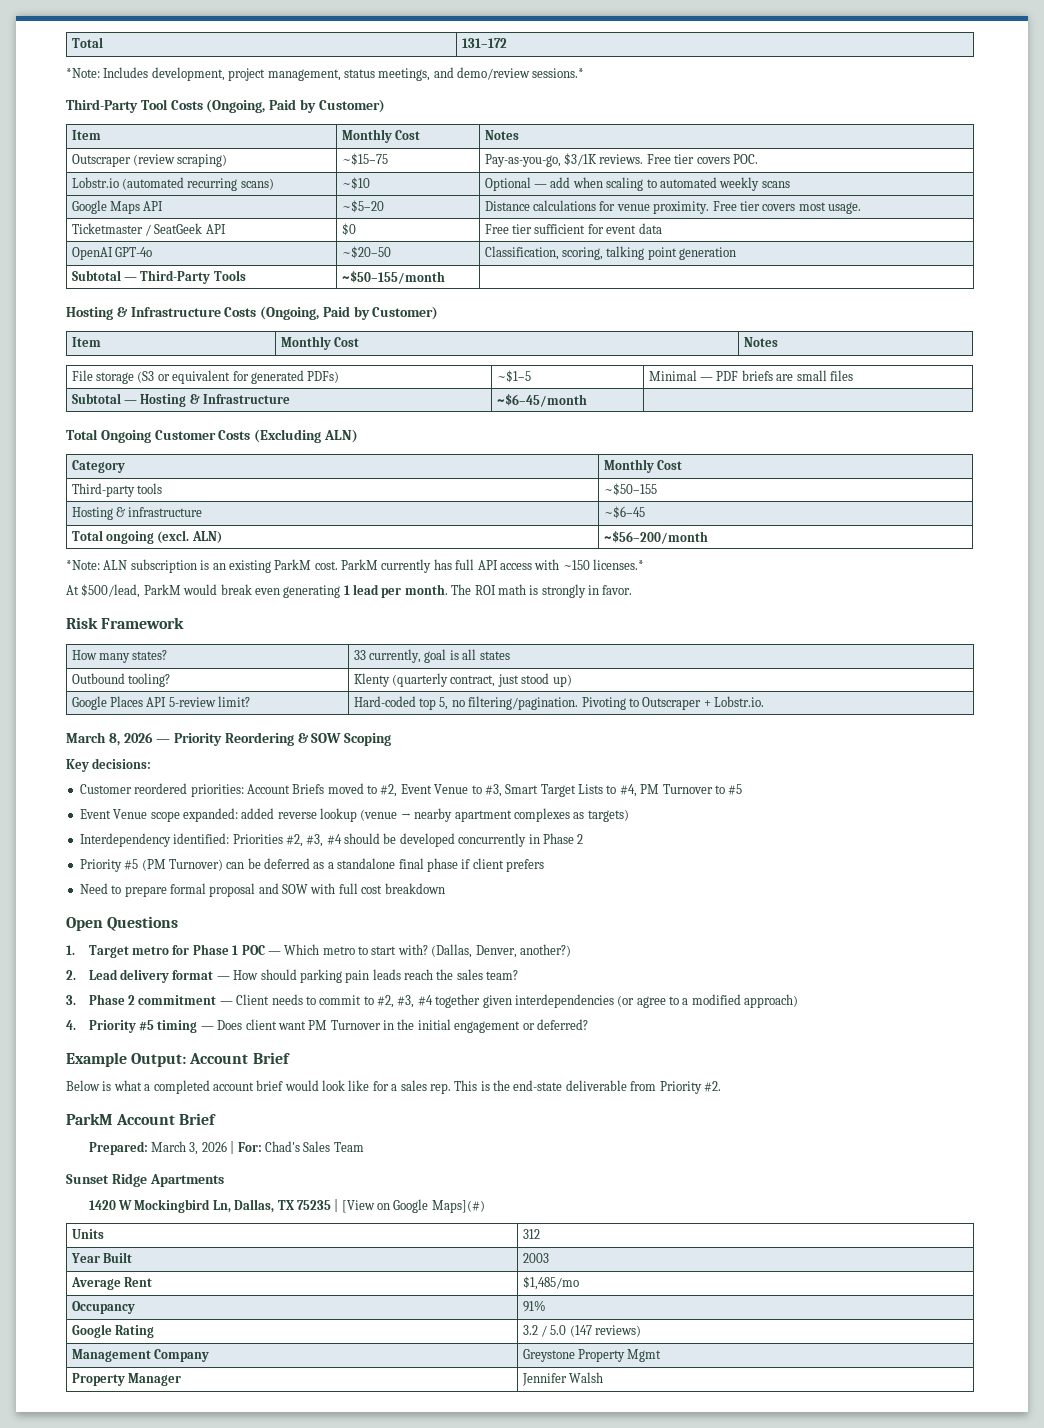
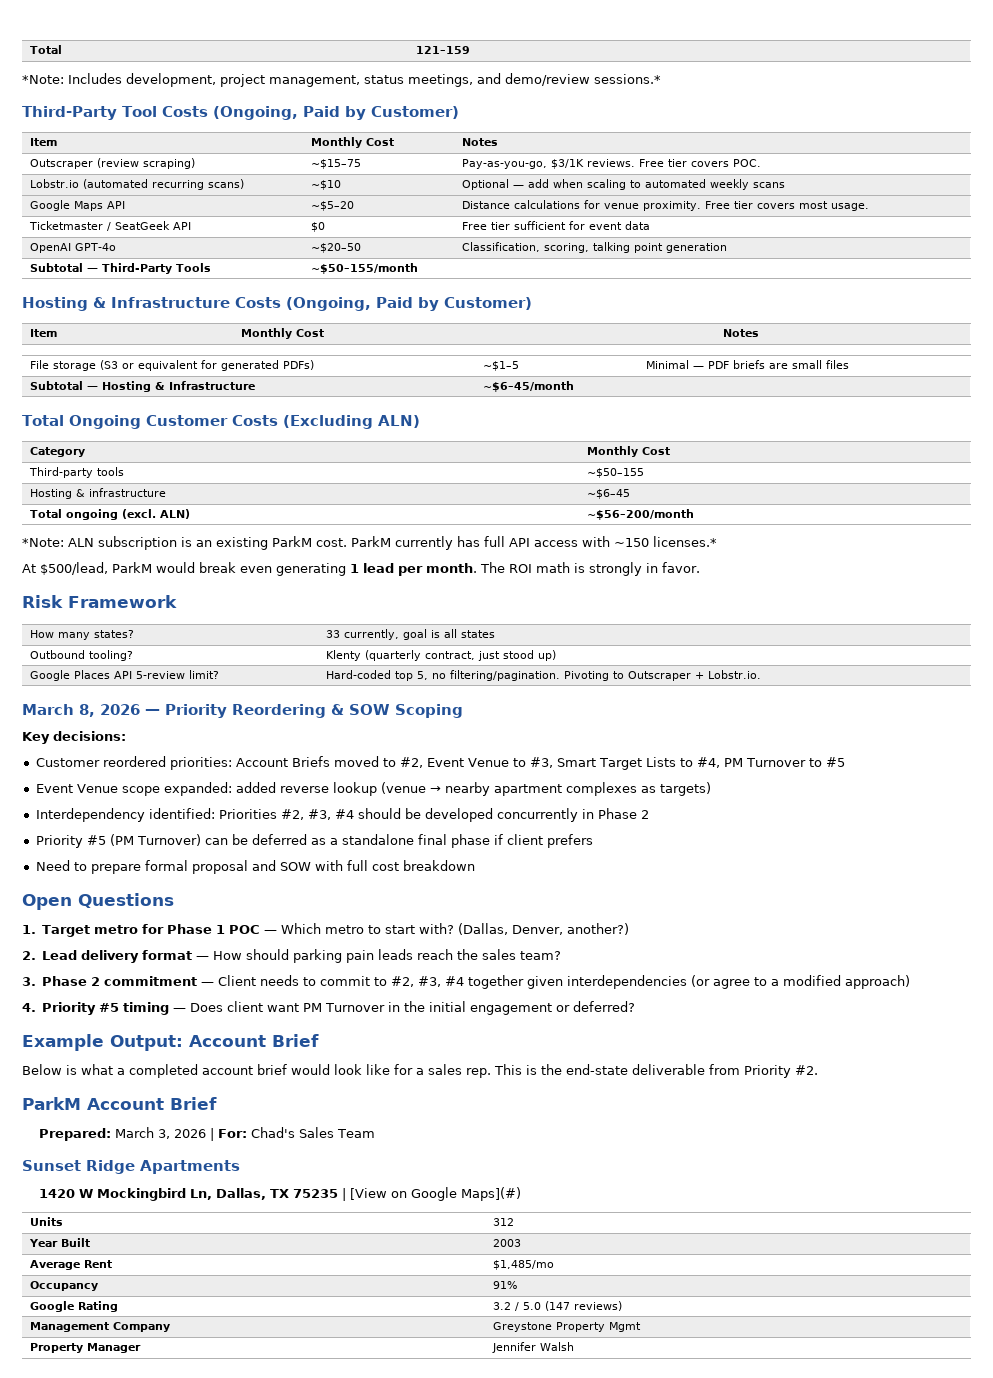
[461,38,507,48] 131–172 -> [415,46,470,54] 121–159

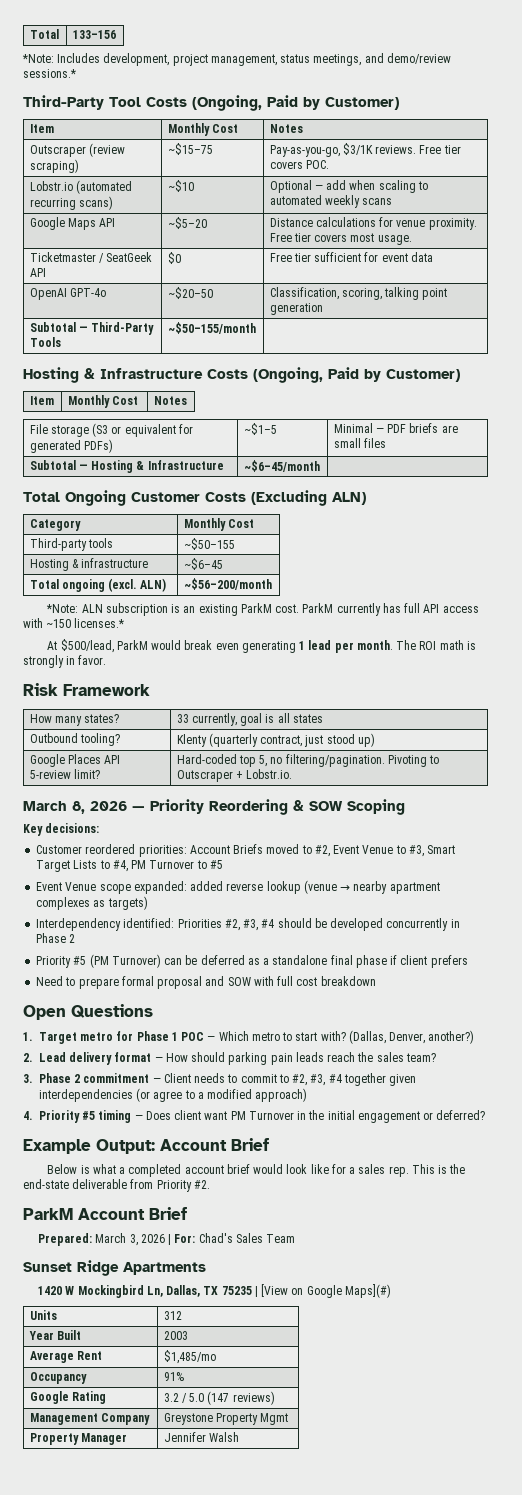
[415,46,470,54] 121–159 -> [72,30,116,39] 133–156

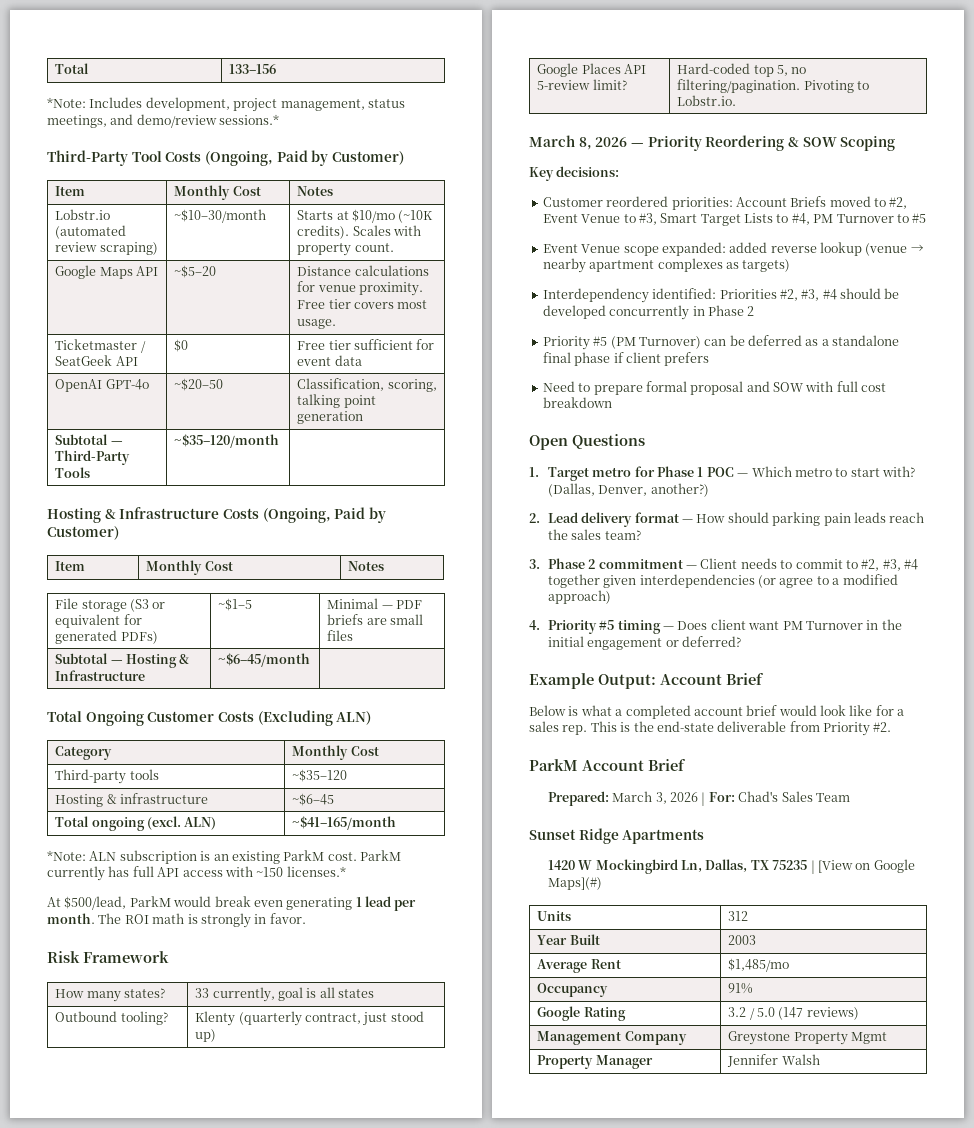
[29,143,125,157] [29,159,79,173] [167,143,213,155] [269,143,461,157] [269,160,329,169] [29,180,132,194] [29,196,113,210] [167,180,194,192] [269,180,428,193] [269,195,393,208] Outscraper (review scraping) | ~$15–75 | Pay-as-you-go, $3/1K reviews. Free tier covers POC. // Lobstr.io (automated recurring scans) | ~$10 | Optional — add when scaling to automated weekly scans -> [55,209,111,220] [55,225,127,239] [55,242,158,255] [174,209,267,223] [297,209,434,223] [297,225,421,239] [297,243,394,256] Lobstr.io (automated review scraping) | ~$10–30/month | Starts at $10/mo (~10K credits). Scales with property count.
[167,322,256,334] ~$50–155/month -> [174,434,280,448] ~$35–120/month
[183,538,235,550] ~$50–155 -> [292,769,348,782] ~$35–120
[183,578,272,590] ~$56–200/month -> [292,816,397,830] ~$41–165/month
[176,770,243,782] Outscraper + -> (869, 85) none

